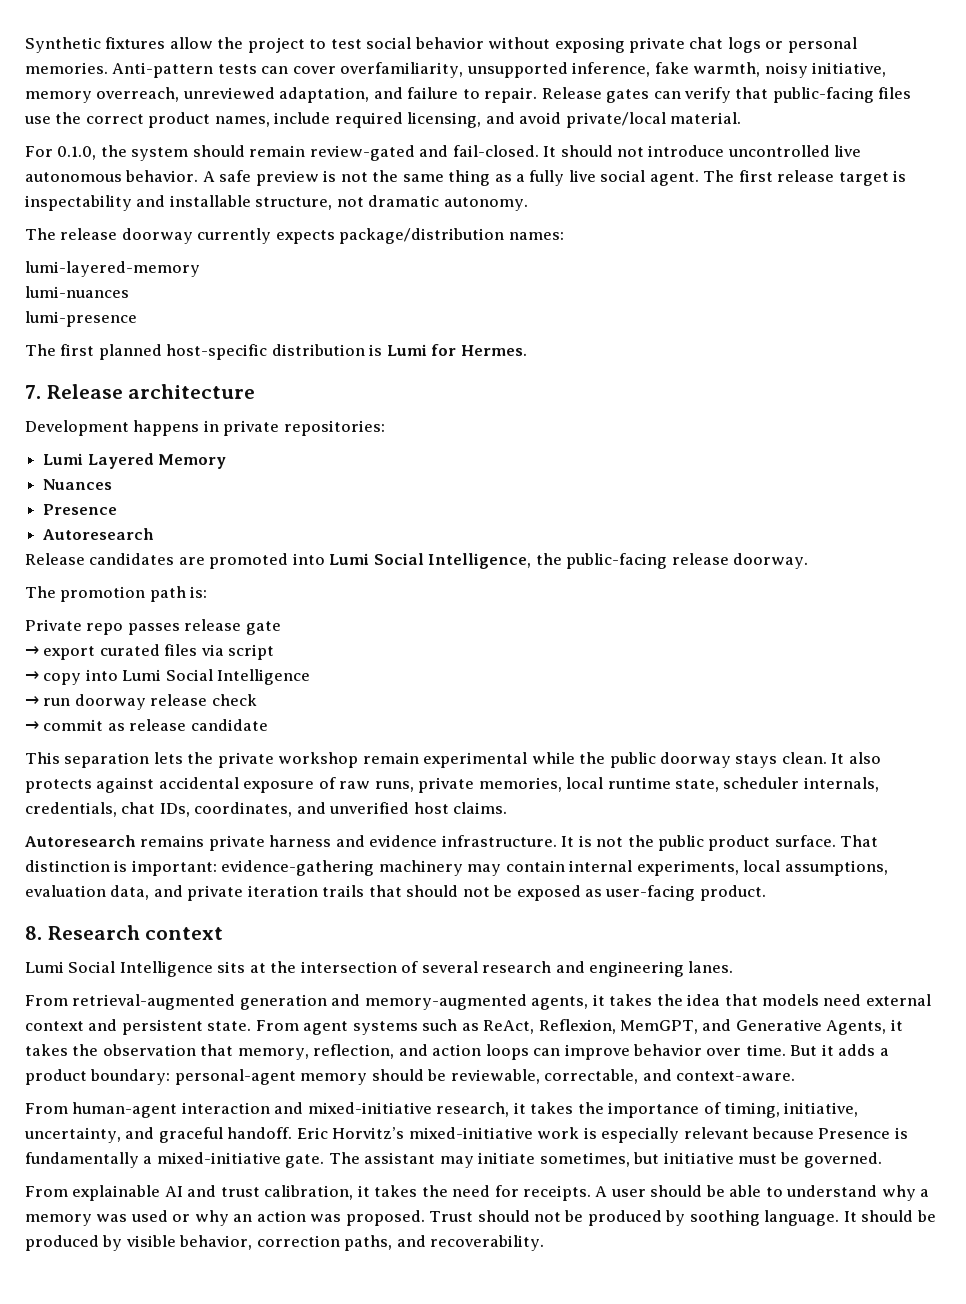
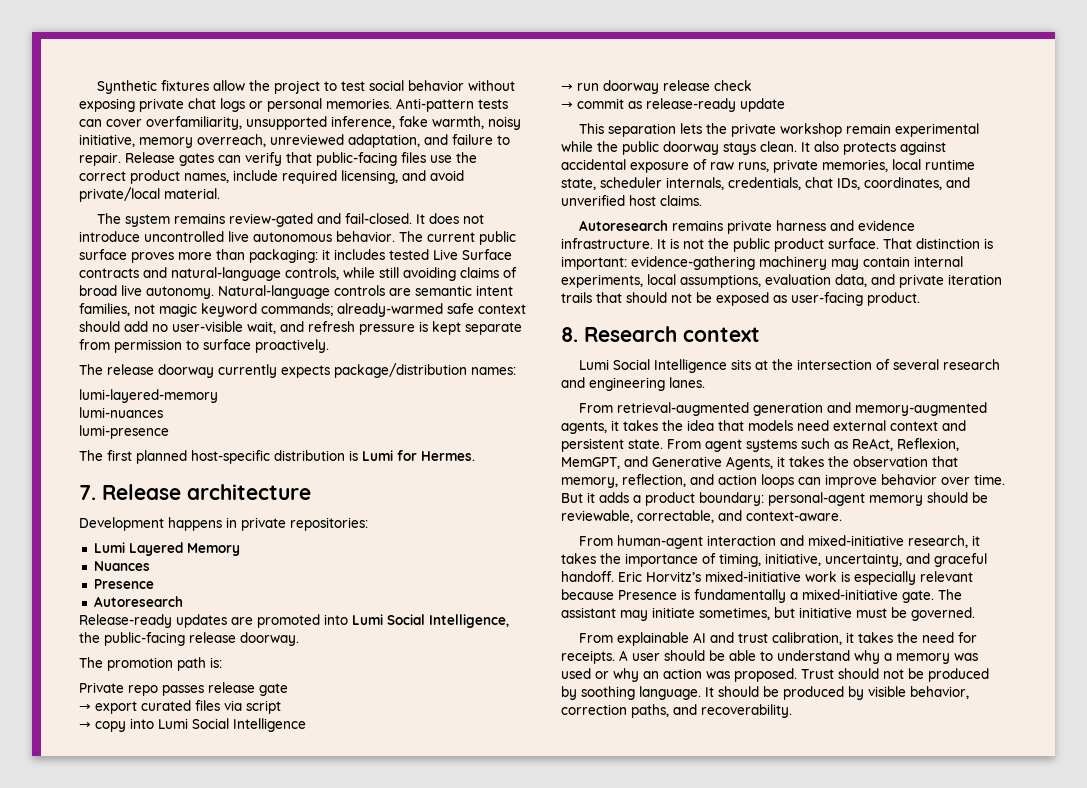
[25,145,306,161] For 0.1.0, the system should remain -> [96,213,225,227] The system remains
[560,145,613,157] should -> [428,213,459,224] does
[202,170,907,186] [25,195,528,211] A safe preview is not the same thing as a fully live social agent. The first release target is inspectability and installable structure, not dramatic autonomy. -> [399,231,516,245] [79,249,512,263] [79,267,517,281] [79,285,513,299] [79,303,526,317] [79,321,522,335] [79,339,329,353] The current public surface proves more than packaging: it includes tested Live Surface contracts and natural-language controls, while still avoiding claims of broad live autonomy. Natural-language controls are semantic intent families, not magic keyword commands; already-warmed safe context should add no user-visible wait, and refresh pressure is kept separate from permission to surface proactively.
[25,553,175,565] Release candidates -> [79,614,227,628] Release-ready updates
[129,719,268,731] release candidate -> [646,98,785,112] release-ready update

